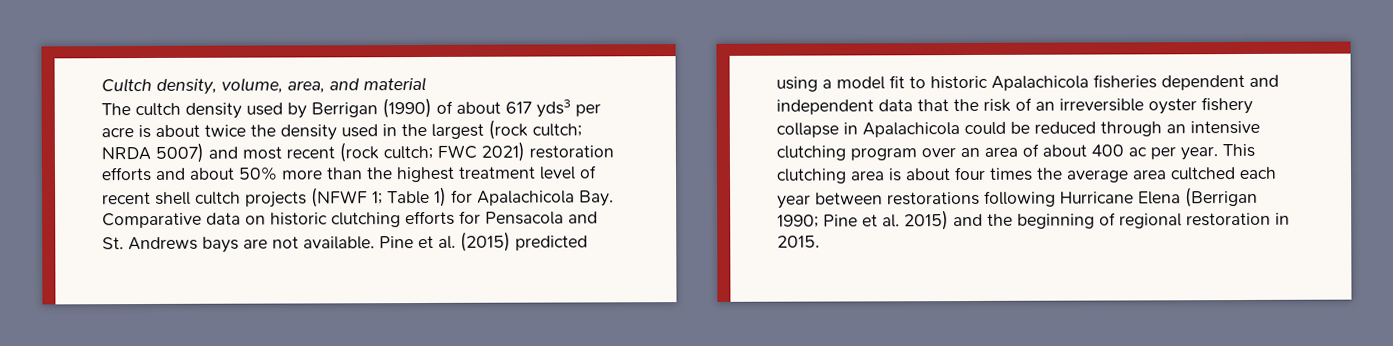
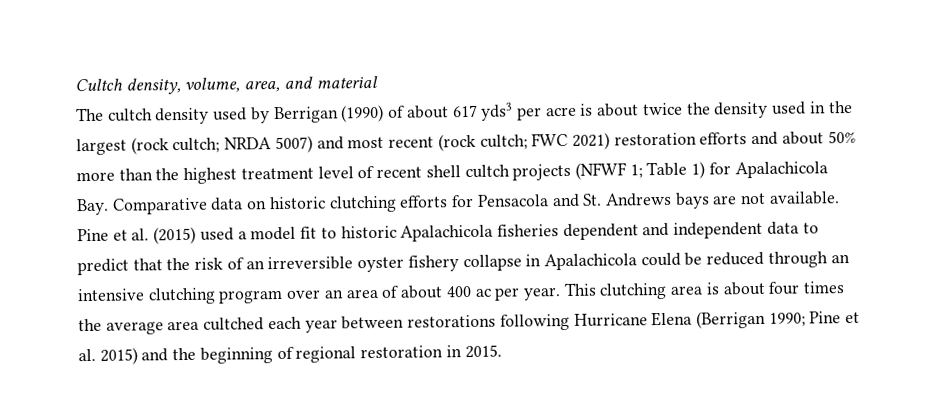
[515,235,588,251] [776,76,818,92] predicted using -> [199,227,234,241] used
(913, 105) none -> [802,222,819,234] [77,258,129,276] to predict

